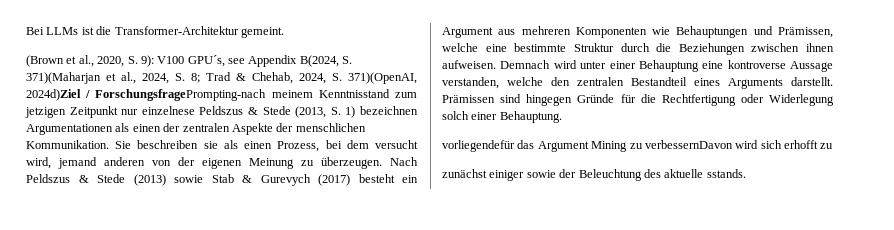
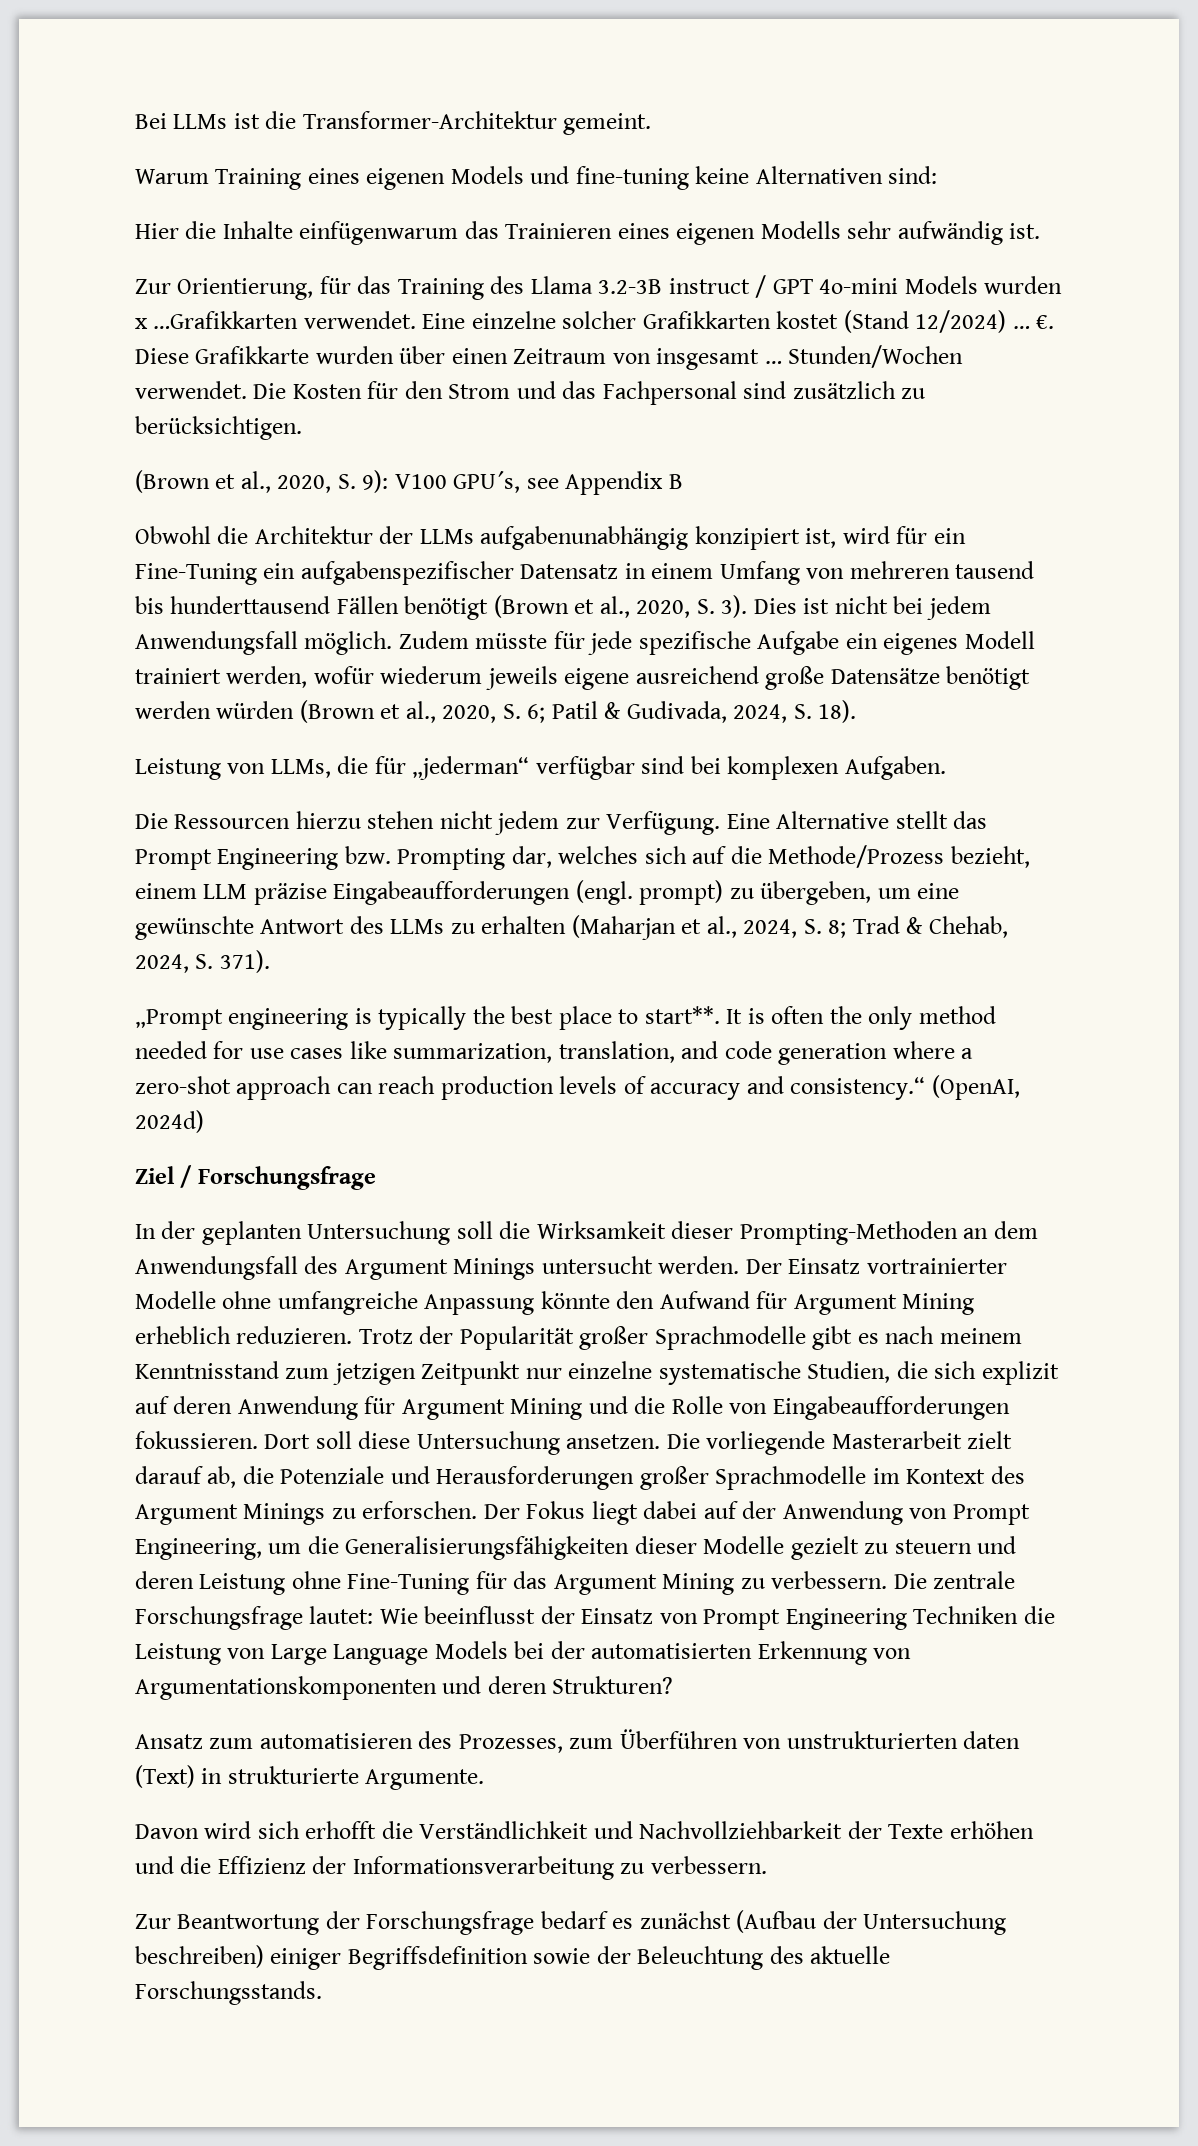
(284, 32) none -> [135,166,938,190] [135,221,1041,245] [135,275,1063,300] [135,310,1055,333] [135,345,964,370] [135,381,926,405] [135,416,302,440] // Warum Training eines eigenen Models und fine-tuning keine Alternativen sind: // Hier die Inhalte einfügenwarum das Trainieren eines eigenen Modells sehr aufwändig ist. // Zur Orientierung, für das Training des Llama 3.2-3B instruct / GPT 4o-mini Models wurden x …Grafikkarten verwendet. Eine einzelne solcher Grafikkarten kostet (Stand 12/2024) … €. Diese Grafikkarte wurden über einen Zeitraum von insgesamt … Stunden/Wochen verwendet. Die Kosten für den Strom und das Fachpersonal sind zusätzlich zu berücksichtigen.
[299,55,353,67] [26,72,101,84] B(2024, S. 371)(Maharjan -> [668,474,683,489] [135,526,966,550] [135,561,1035,585] [135,595,991,620] [135,631,1035,655] [135,666,1031,690] [135,700,857,723] [135,756,946,780] [135,811,988,835] [135,845,1030,870] [135,880,960,905] [135,915,676,940] B // Obwohl die Architektur der LLMs aufgabenunabhängig konzipiert ist, wird für ein Fine-Tuning ein aufgabenspezifischer Datensatz in einem Umfang von mehreren tausend bis hunderttausend Fällen benötigt (Brown et al., 2020, S. 3). Dies ist nicht bei jedem Anwendungsfall möglich. Zudem müsste für jede spezifische Aufgabe ein eigenes Modell trainiert werden, wofür wiederum jeweils eigene ausreichend große Datensätze benötigt werden würden (Brown et al., 2020, S. 6; Patil & Gudivada, 2024, S. 18). // Leistung von LLMs, die für „jederman“ verfügbar sind bei komplexen Aufgaben. // Die Ressourcen hierzu stehen nicht jedem zur Verfügung. Eine Alternative stellt das Prompt Engineering bzw. Prompting dar, welches sich auf die Methode/Prozess bezieht, einem LLM präzise Eingabeaufforderungen (engl. prompt) zu übergeben, um eine gewünschte Antwort des LLMs zu erhalten (Maharjan
[348,72,417,84] [26,89,267,101] 371)(OpenAI, 2024d)Ziel / ForschungsfragePrompting-nach -> [219,950,270,973] [135,1006,996,1030] [135,1041,974,1065] [135,1075,1020,1100] [135,1110,204,1133] [135,1165,376,1190] [135,1221,1038,1245] [135,1256,1007,1280] [135,1291,975,1315] [135,1326,935,1350] 371). // „Prompt engineering is typically the best place to start**. It is often the only method needed for use cases like summarization, translation, and code generation where a zero-shot approach can reach production levels of accuracy and consistency.“ (OpenAI, 2024d) // Ziel / Forschungsfrage // In der geplanten Untersuchung soll die Wirksamkeit dieser Prompting-Methoden an dem Anwendungsfall des Argument Minings untersucht werden. Der Einsatz vortrainierter Modelle ohne umfangreiche Anpassung könnte den Aufwand für Argument Mining erheblich reduzieren. Trotz der Popularität großer Sprachmodelle gibt es nach
[141,106,419,118] [26,123,366,135] [26,140,419,152] [26,157,418,169] [26,174,418,186] [442,26,833,38] [442,43,834,55] [442,60,833,72] [442,77,833,89] [442,94,834,106] [442,111,562,123] [442,140,834,152] [442,169,525,181] einzelnese Peldszus & Stede (2013, S. 1) bezeichnen Argumentationen als einen der zentralen Aspekte der menschlichen Kommunikation. Sie beschreiben sie als einen Prozess, bei dem versucht wird, jemand anderen von der eigenen Meinung zu überzeugen. Nach Peldszus & Stede (2013) sowie Stab & Gurevych (2017) besteht ein Argument aus mehreren Komponenten wie Behauptungen und Prämissen, welche eine bestimmte Struktur durch die Beziehungen zwischen ihnen aufweisen. Demnach wird unter einer Behauptung eine kontroverse Aussage verstanden, welche den zentralen Bestandteil eines Arguments darstellt. Prämissen sind hingegen Gründe für die Rechtfertigung oder Widerlegung solch einer Behauptung. // vorliegendefür das Argument Mining zu verbessernDavon wird sich erhofft zu // zunächst einiger -> [568,1361,1059,1385] [135,1396,1010,1420] [135,1431,1013,1455] [135,1466,1025,1490] [135,1501,1030,1525] [135,1536,1017,1560] [135,1571,1016,1595] [135,1606,1055,1630] [135,1641,912,1665] [135,1676,674,1700] [135,1729,1021,1753] [135,1765,485,1790] [135,1821,1034,1839] [135,1856,767,1880] [135,1910,1007,1935] [135,1945,528,1970] einzelne systematische Studien, die sich explizit auf deren Anwendung für Argument Mining und die Rolle von Eingabeaufforderungen fokussieren. Dort soll diese Untersuchung ansetzen. Die vorliegende Masterarbeit zielt darauf ab, die Potenziale und Herausforderungen großer Sprachmodelle im Kontext des Argument Minings zu erforschen. Der Fokus liegt dabei auf der Anwendung von Prompt Engineering, um die Generalisierungsfähigkeiten dieser Modelle gezielt zu steuern und deren Leistung ohne Fine-Tuning für das Argument Mining zu verbessern. Die zentrale Forschungsfrage lautet: Wie beeinflusst der Einsatz von Prompt Engineering Techniken die Leistung von Large Language Models bei der automatisierten Erkennung von Argumentationskomponenten und deren Strukturen? // Ansatz zum automatisieren des Prozesses, zum Überführen von unstrukturierten daten (Text) in strukturierte Argumente. // Davon wird sich erhofft die Verständlichkeit und Nachvollziehbarkeit der Texte erhöhen und die Effizienz der Informationsverarbeitung zu verbessern. // Zur Beantwortung der Forschungsfrage bedarf es zunächst (Aufbau der Untersuchung beschreiben) einiger Begriffsdefinition
[706,169,746,178] sstands. -> [135,1981,322,2005] Forschungsstands.

